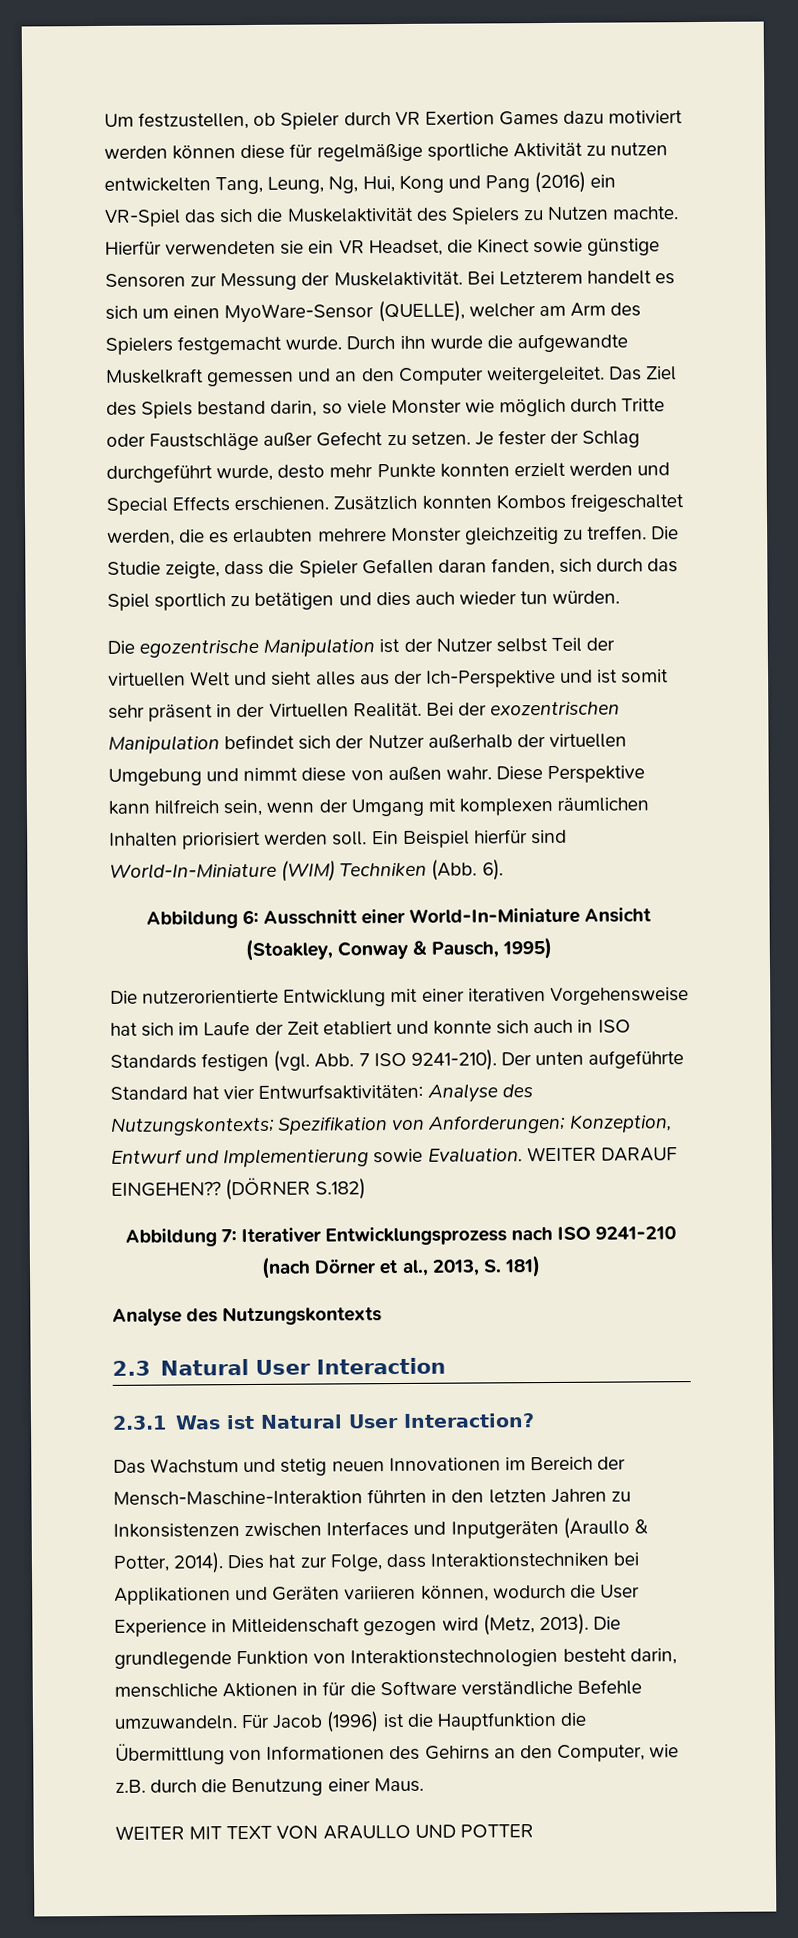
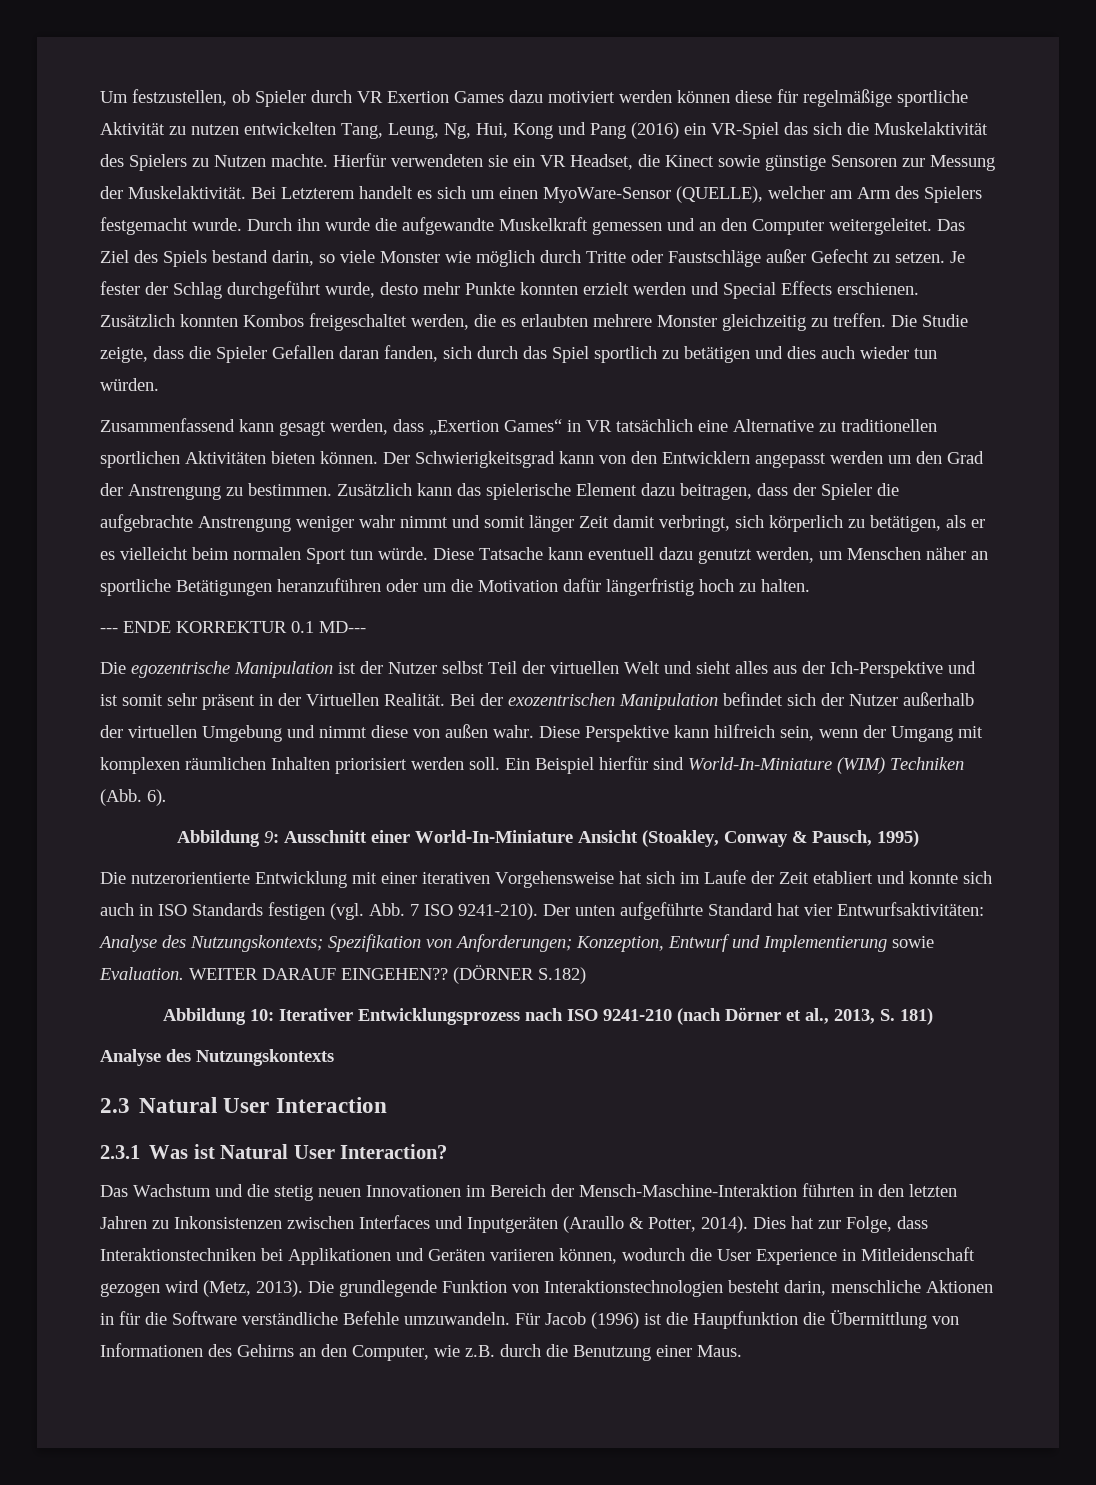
(621, 597) none -> [100,418,937,436] [100,451,984,468] [100,483,899,500] [100,514,985,532] [100,547,988,564] [100,578,810,596] [100,621,366,633] // Zusammenfassend kann gesagt werden, dass „Exertion Games“ in VR tatsächlich eine Alternative zu traditionellen sportlichen Aktivitäten bieten können. Der Schwierigkeitsgrad kann von den Entwicklern angepasst werden um den Grad der Anstrengung zu bestimmen. Zusätzlich kann das spielerische Element dazu beitragen, dass der Spieler die aufgebrachte Anstrengung weniger wahr nimmt und somit länger Zeit damit verbringt, sich körperlich zu betätigen, als er es vielleicht beim normalen Sport tun würde. Diese Tatsache kann eventuell dazu genutzt werden, um Menschen näher an sportliche Betätigungen heranzuführen oder um die Motivation dafür längerfristig hoch zu halten. // --- ENDE KORREKTUR 0.1 MD---
[241,909,259,925] 6: -> [264,831,279,843] 9:
[220,1229,237,1243] 7: -> [250,1009,274,1021] 10:
(277, 1465) none -> [247,1184,269,1197] die
[115,1824,534,1840] // WEITER MIT TEXT VON ARAULLO UND POTTER -> (742, 1351) none

